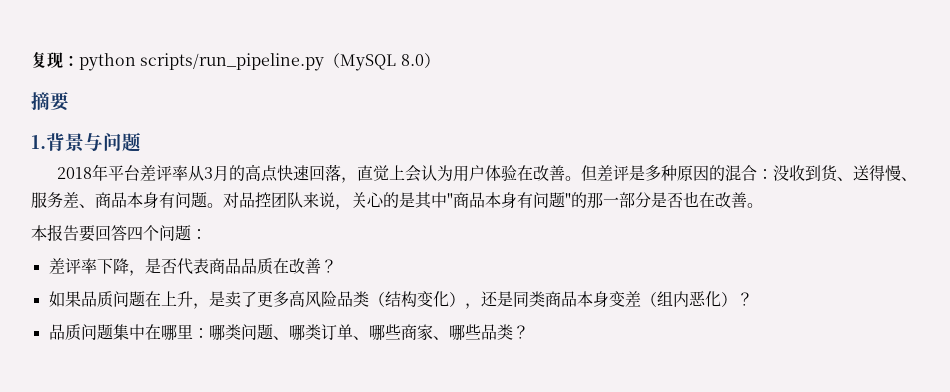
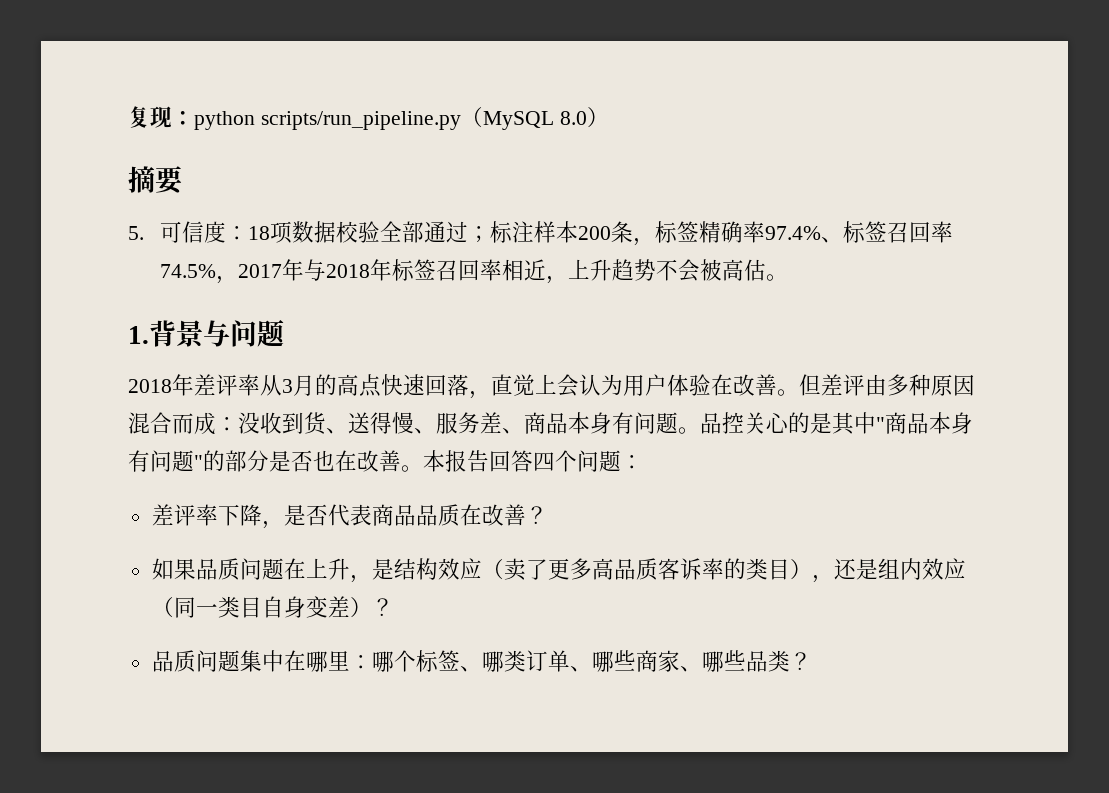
(69, 101) none -> [128,221,953,246] [159,259,788,284] // 5.可信度：18项数据校验全部通过；标注样本200条，标签精确率97.4%、标签召回率74.5%，2017年与2018年标签召回率相近，上升趋势不会被高估。
[107,165,140,181] 平台 -> (194, 385) none
[628,165,645,181] 是 -> [865,374,887,396] 由
[708,165,757,181] 的混合 -> [128,412,216,435] 混合而成
[223,192,351,210] 对品控团队来说， -> [700,412,744,434] 品控
[587,192,619,209] 那一 -> (225, 460) none
[31,224,95,242] // 本报告要 -> [423,450,489,472] 本报告
[224,290,721,309] 卖了更多高风险品类（结构变化），还是同类商品本身变差（组内恶化 -> [393,558,966,583] [151,596,350,618] 结构效应（卖了更多高品质客诉率的类目），还是组内效应（同一类目自身变差
[224,324,273,340] 类问题 -> [393,650,460,672] 个标签

